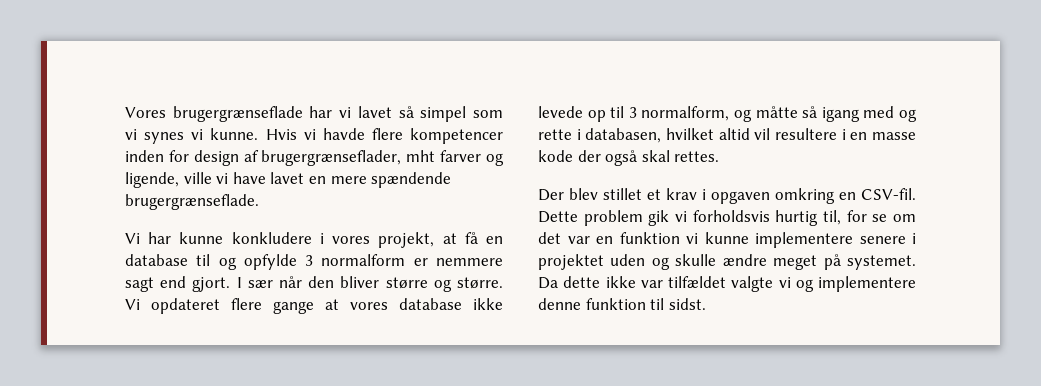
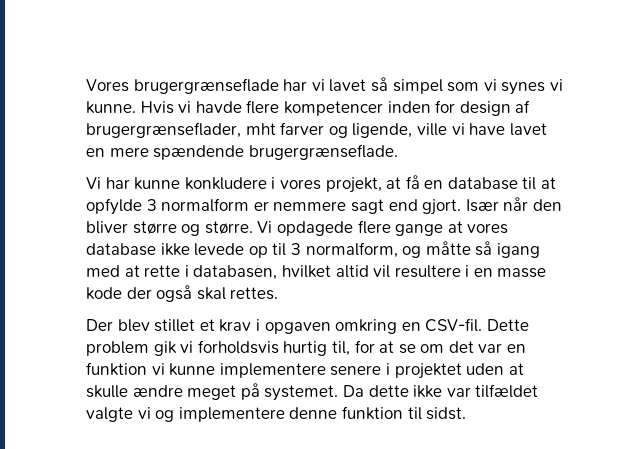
[218,257,237,270] og -> [541,177,557,189] at
[236,277,273,288] I sær -> [465,199,499,212] Især
[151,298,220,314] opdateret -> [276,221,353,236] opdagede
[899,109,917,122] og -> [124,265,140,277] at
(867, 216) none -> [379,341,395,353] at
[651,257,670,270] og -> [508,363,524,375] at

